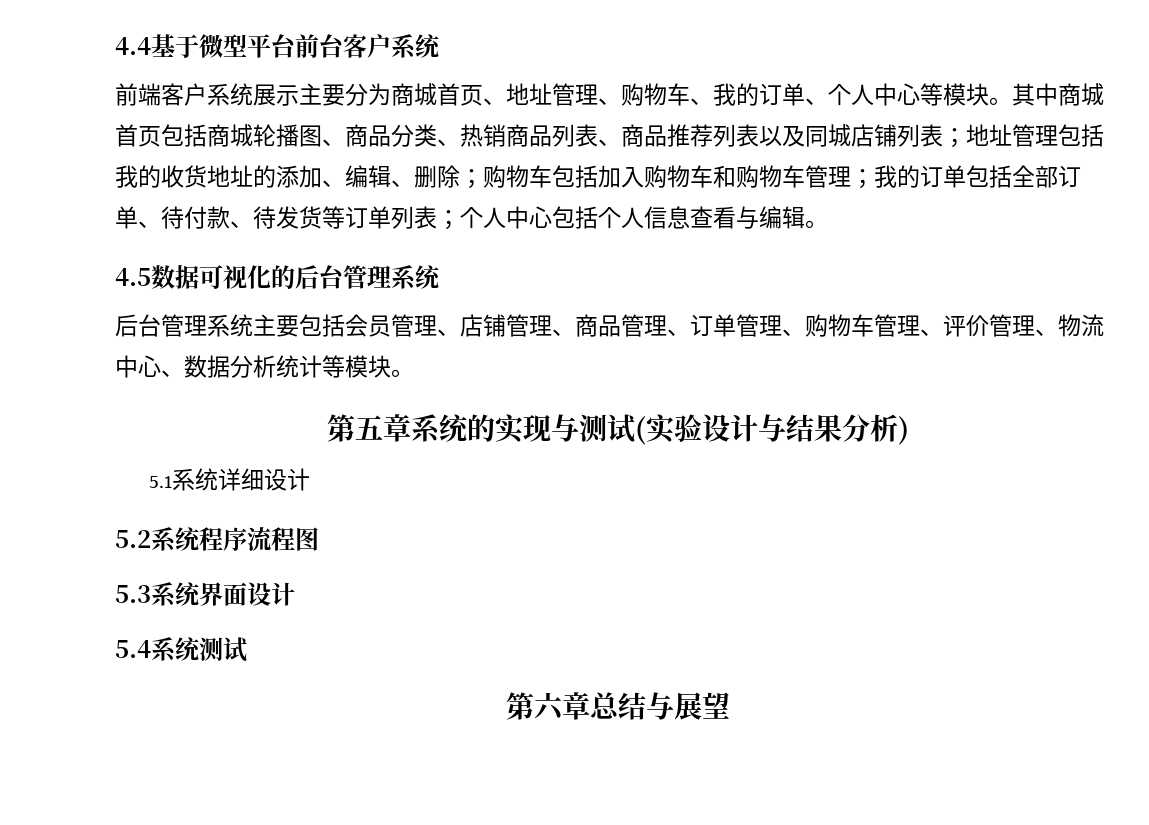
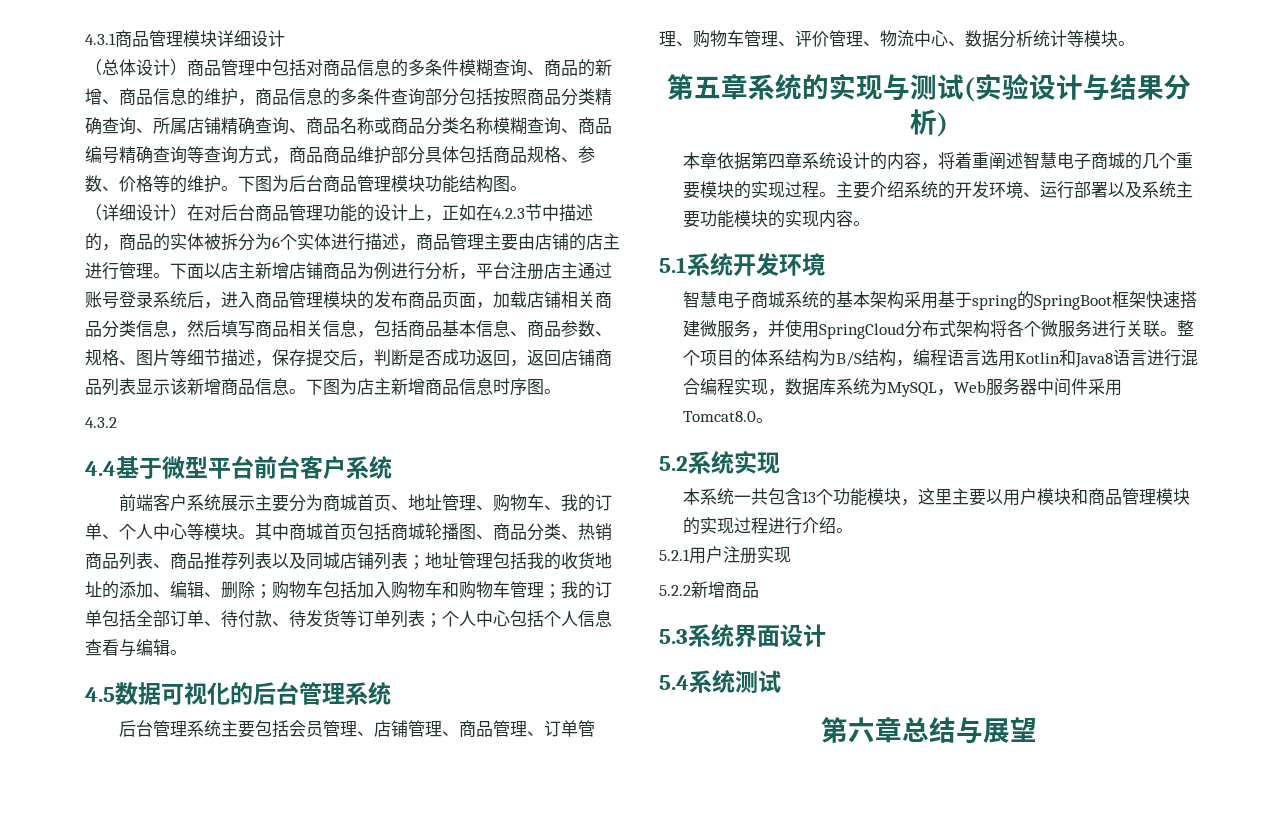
(115, 46) none -> [85,30,285,47] [85,59,612,77] [85,88,612,106] [85,117,612,135] [85,146,595,164] [85,175,527,193] [85,204,593,222] [85,233,620,251] [85,262,612,280] [85,291,612,309] [85,320,612,338] [85,349,612,367] [85,378,561,396] [85,417,117,428] 4.3.1商品管理模块详细设计 // （总体设计）商品管理中包括对商品信息的多条件模糊查询、商品的新增、商品信息的维护，商品信息的多条件查询部分包括按照商品分类精确查询、所属店铺精确查询、商品名称或商品分类名称模糊查询、商品编号精确查询等查询方式，商品商品维护部分具体包括商品规格、参数、价格等的维护。下图为后台商品管理模块功能结构图。 // （详细设计）在对后台商品管理功能的设计上，正如在4.2.3节中描述的，商品的实体被拆分为6个实体进行描述，商品管理主要由店铺的店主进行管理。下面以店主新增店铺商品为例进行分析，平台注册店主通过账号登录系统后，进入商品管理模块的发布商品页面，加载店铺相关商品分类信息，然后填写商品相关信息，包括商品基本信息、商品参数、规格、图片等细节描述，保存提交后，判断是否成功返回，返回店铺商品列表显示该新增商品信息。下图为店主新增商品信息时序图。 // 4.3.2 //
[149,468,311,491] [115,527,319,552] 5.1系统详细设计 // 5.2系统程序流程图 -> [683,152,1194,170] [683,181,1194,199] [683,210,871,228] [659,253,825,276] [683,291,1198,310] [683,319,1195,339] [683,349,1199,368] [683,378,1123,397] [683,411,774,423] [659,450,780,474] [683,488,1191,506] [683,517,854,535] [659,546,791,564] [659,581,759,598] 本章依据第四章系统设计的内容，将着重阐述智慧电子商城的几个重要模块的实现过程。主要介绍系统的开发环境、运行部署以及系统主要功能模块的实现内容。 // 5.1系统开发环境 // 智慧电子商城系统的基本架构采用基于spring的SpringBoot框架快速搭建微服务，并使用SpringCloud分布式架构将各个微服务进行关联。整个项目的体系结构为B/S结构，编程语言选用Kotlin和Java8语言进行混合编程实现，数据库系统为MySQL，Web服务器中间件采用Tomcat8.0。 // 5.2系统实现 // 本系统一共包含13个功能模块，这里主要以用户模块和商品管理模块的实现过程进行介绍。 // 5.2.1用户注册实现 // 5.2.2新增商品

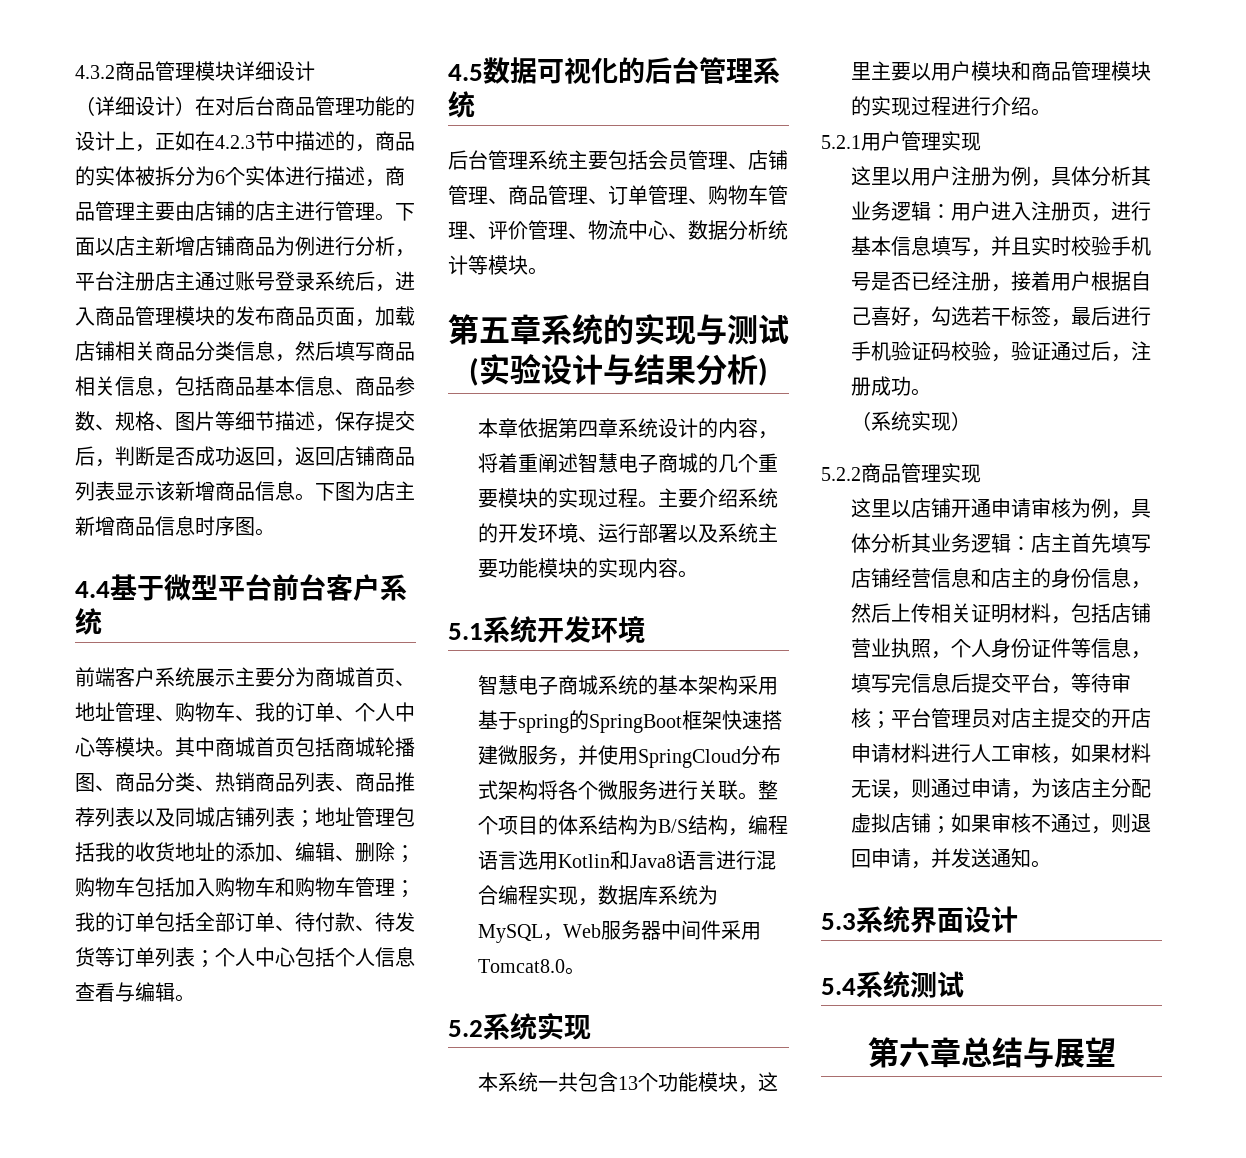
[85,33,116,45] 4.3.1 -> [75,65,115,79] 4.3.2
[85,59,612,77] [85,88,612,106] [85,117,612,135] [85,146,595,164] [85,175,527,193] // （总体设计）商品管理中包括对商品信息的多条件模糊查询、商品的新增、商品信息的维护，商品信息的多条件查询部分包括按照商品分类精确查询、所属店铺精确查询、商品名称或商品分类名称模糊查询、商品编号精确查询等查询方式，商品商品维护部分具体包括商品规格、参数、价格等的维护。下图为后台商品管理模块功能结构图。 -> (315, 71) none
[85,417,117,428] // 4.3.2 -> (275, 532) none
[723,546,791,564] 注册实现 -> [901,131,981,151] [851,166,1152,187] [851,201,1152,222] [851,236,1152,257] [851,271,1152,292] [851,306,1152,327] [851,341,1152,362] [851,376,932,396] [851,411,972,431] 管理实现 // 这里以用户注册为例，具体分析其业务逻辑：用户进入注册页，进行基本信息填写，并且实时校验手机号是否已经注册，接着用户根据自己喜好，勾选若干标签，最后进行手机验证码校验，验证通过后，注册成功。 // （系统实现）
[691,581,759,598] 新增商品 -> [861,463,981,483] [851,498,1152,519] [851,533,1152,553] [851,568,1152,589] [851,603,1152,624] [851,638,1152,659] [851,673,1132,694] [851,708,1152,729] [851,743,1152,764] [851,778,1152,799] [851,813,1152,834] [851,848,1052,869] 商品管理实现 // 这里以店铺开通申请审核为例，具体分析其业务逻辑：店主首先填写店铺经营信息和店主的身份信息，然后上传相关证明材料，包括店铺营业执照，个人身份证件等信息，填写完信息后提交平台，等待审核；平台管理员对店主提交的开店申请材料进行人工审核，如果材料无误，则通过申请，为该店主分配虚拟店铺；如果审核不通过，则退回申请，并发送通知。

